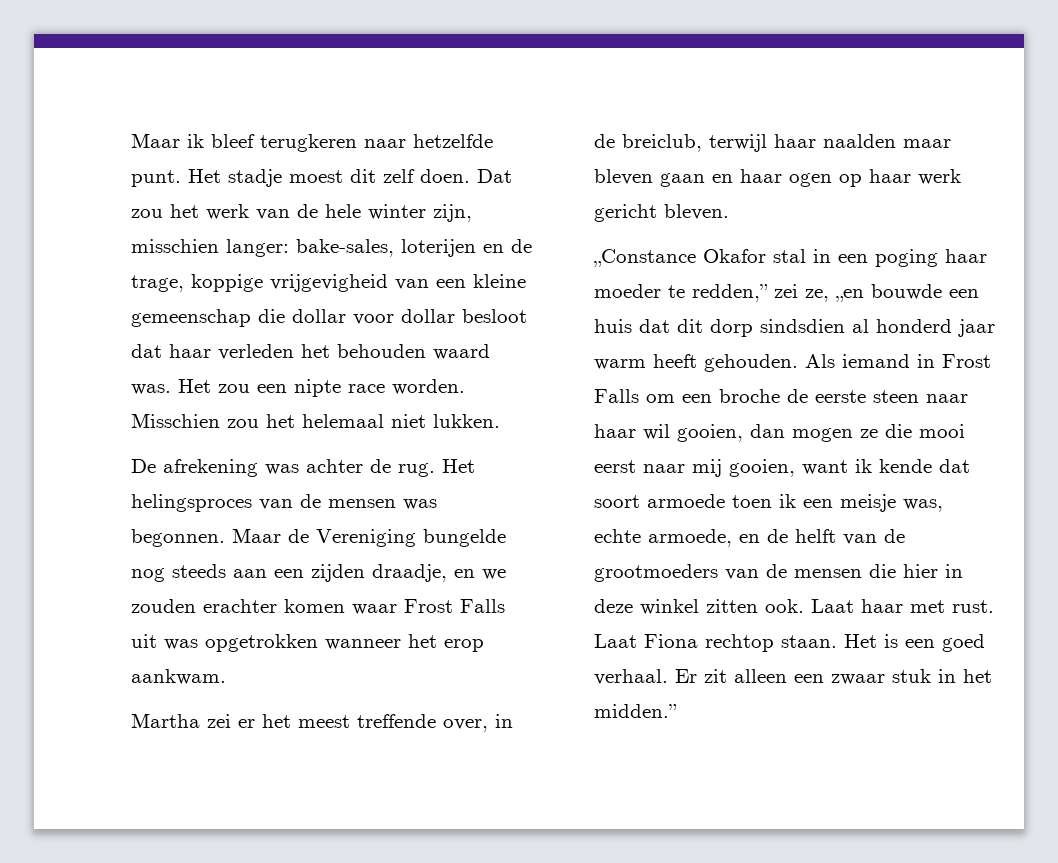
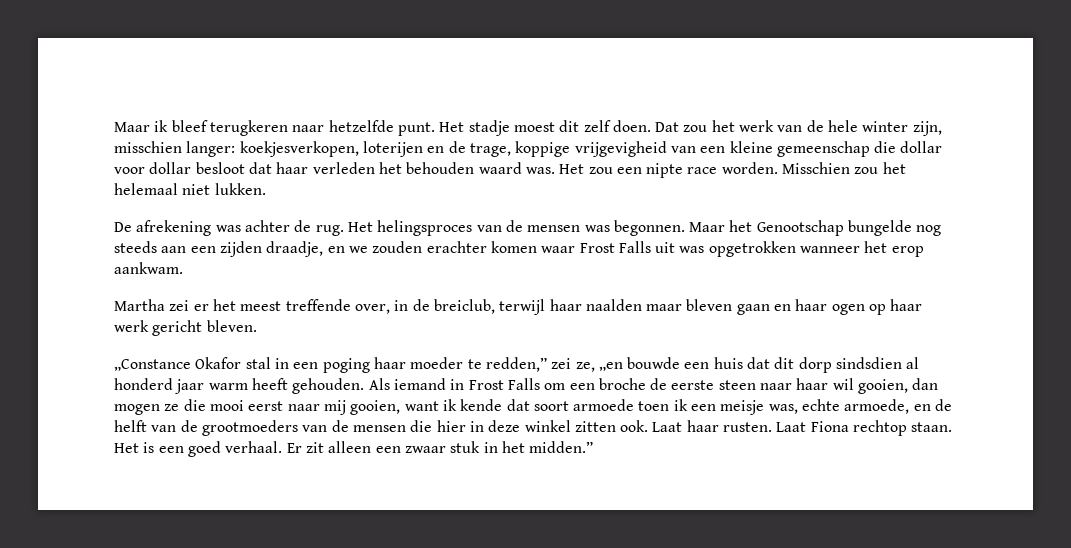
[296,239,394,257] bake-sales, -> [239,141,359,157] koekjesverkopen,
[288,529,416,547] de Vereniging -> [729,220,844,236] het Genootschap
[910,600,994,613] met rust. -> [723,422,773,432] rusten.

